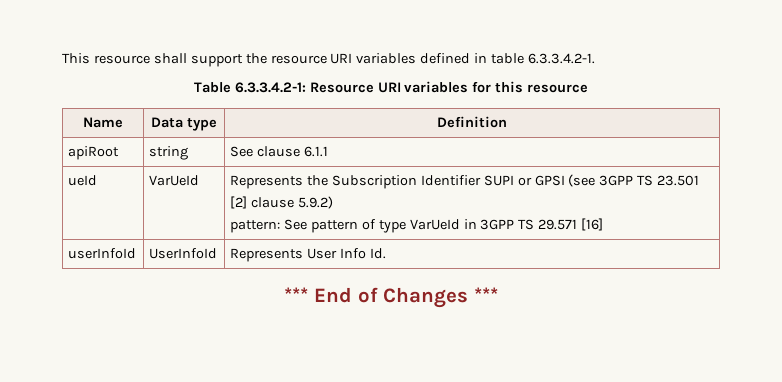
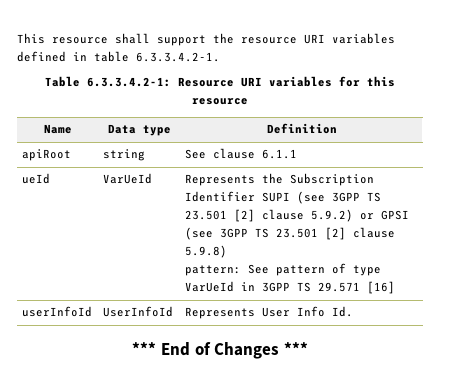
(514, 180) none -> [297,191,382,204] [185,209,354,222] (see 3GPP TS 23.501 [2] clause 5.9.2)
[297,196,333,209] 5.9.2) -> [185,245,228,258] 5.9.8)

